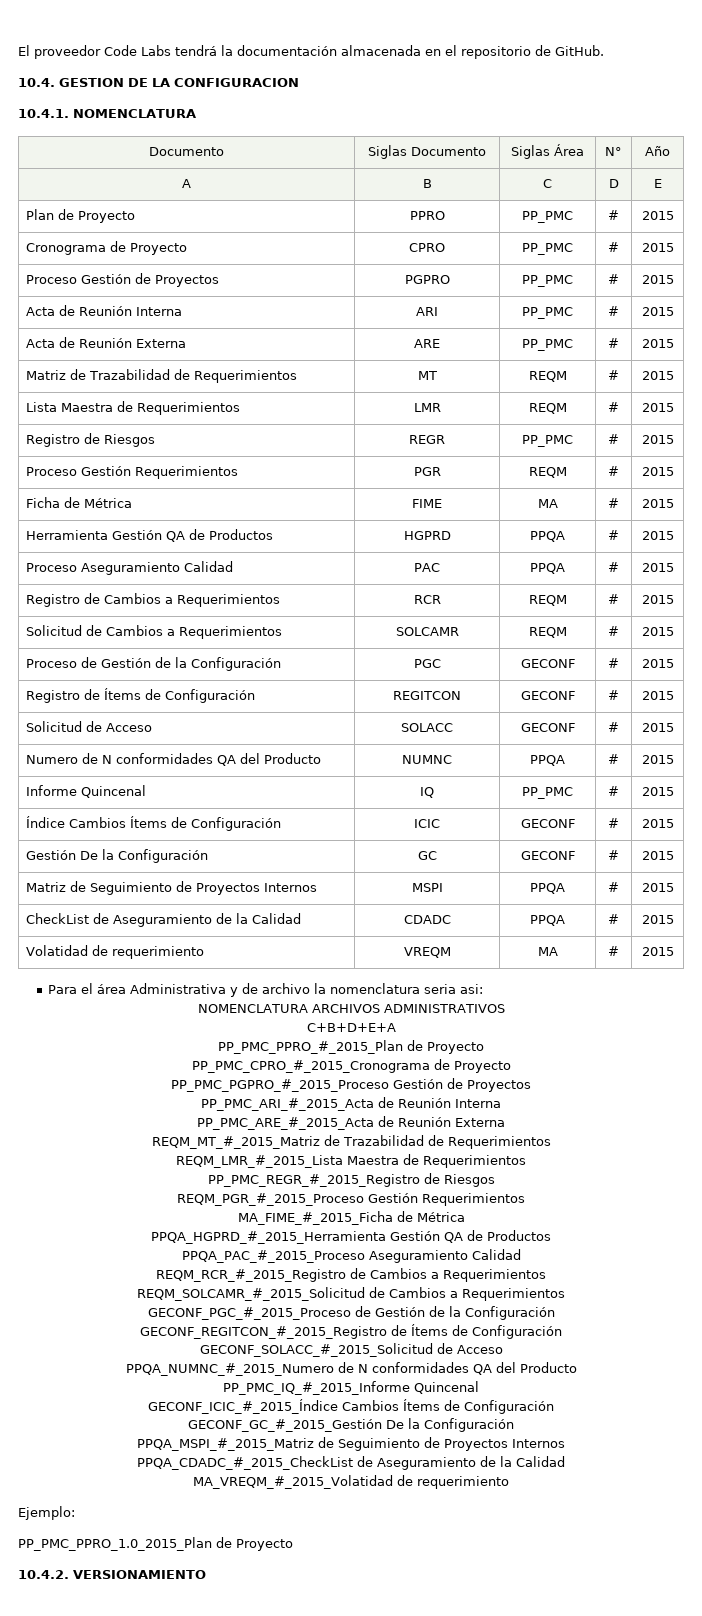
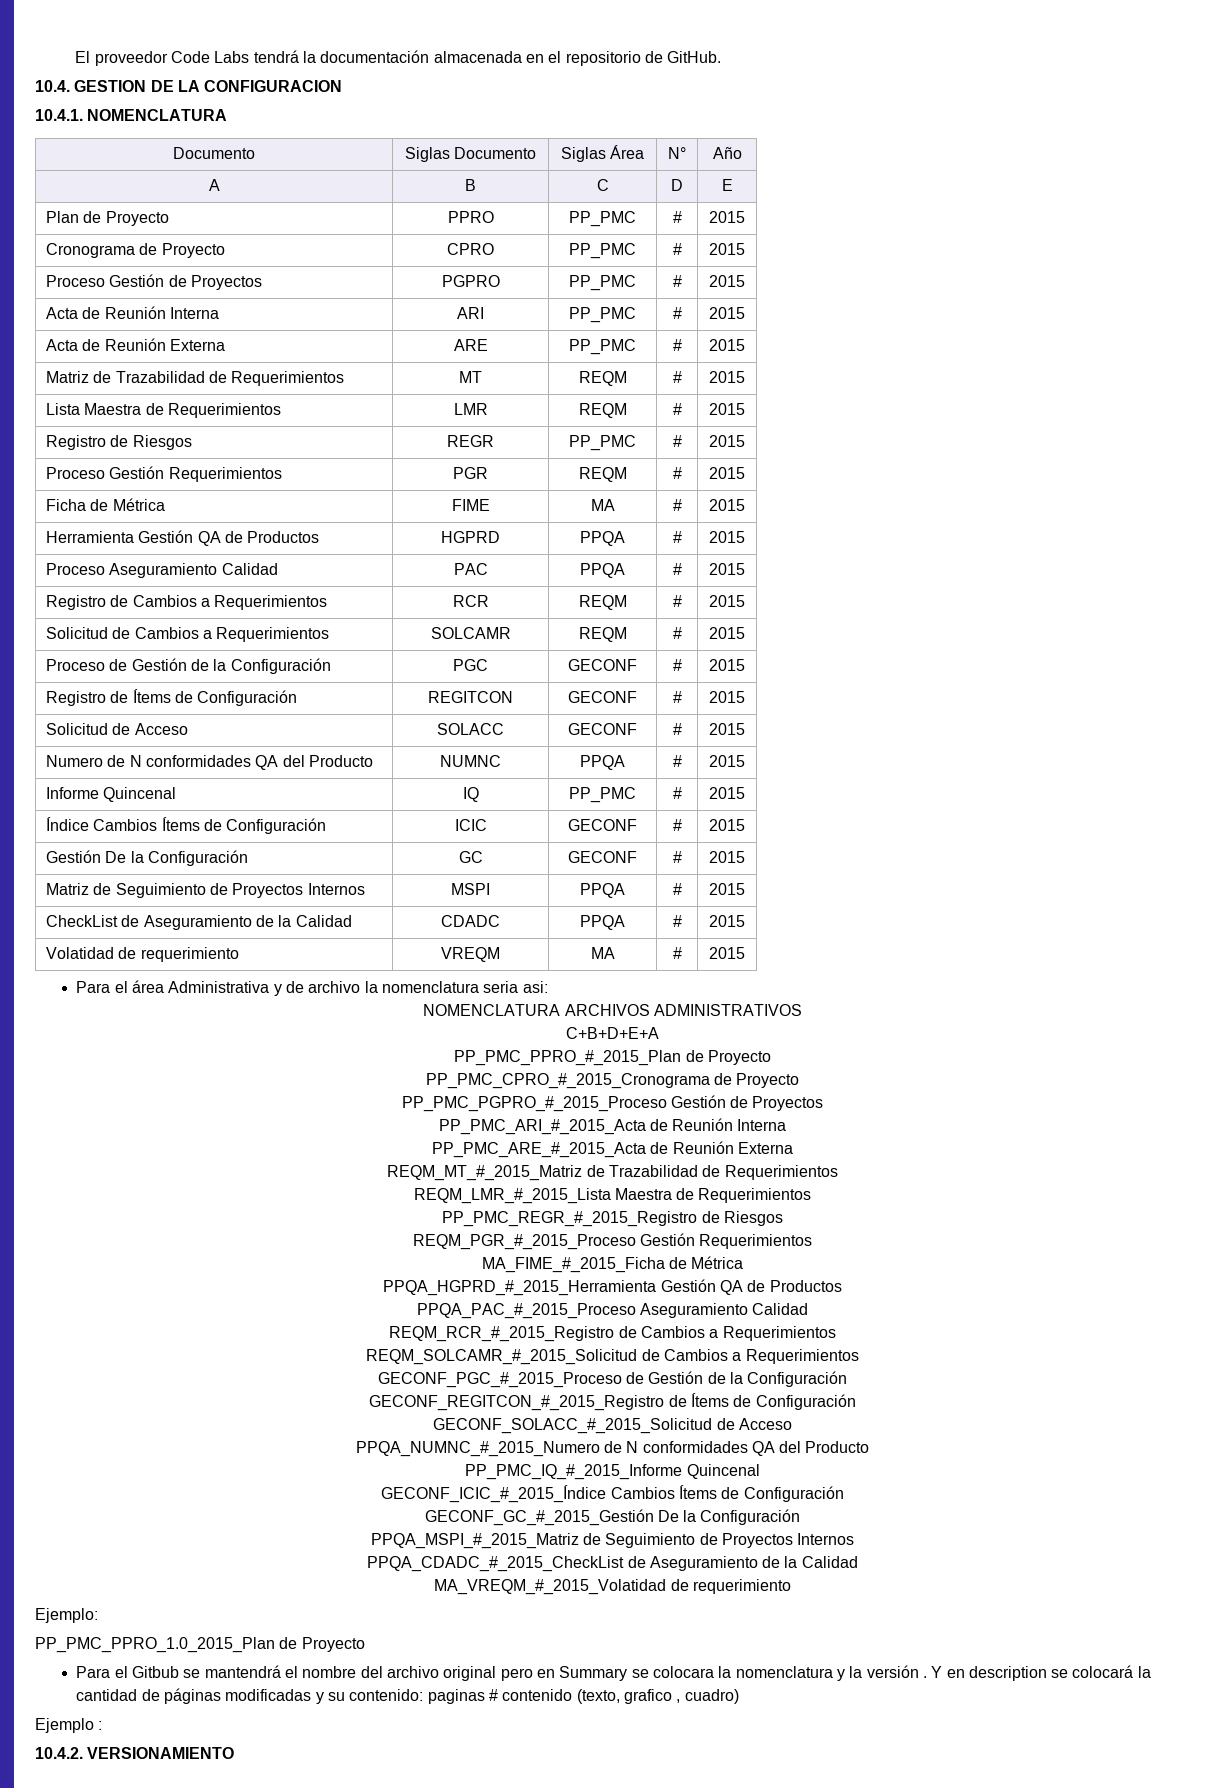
(293, 1545) none -> [76,1665,1151,1681] [76,1688,739,1704] [35,1718,103,1733] // Para el Gitbub se mantendrá el nombre del archivo original pero en Summary se colocara la nomenclatura y la versión . Y en description se colocará la cantidad de páginas modificadas y su contenido: paginas # contenido (texto, grafico , cuadro) // Ejemplo :

